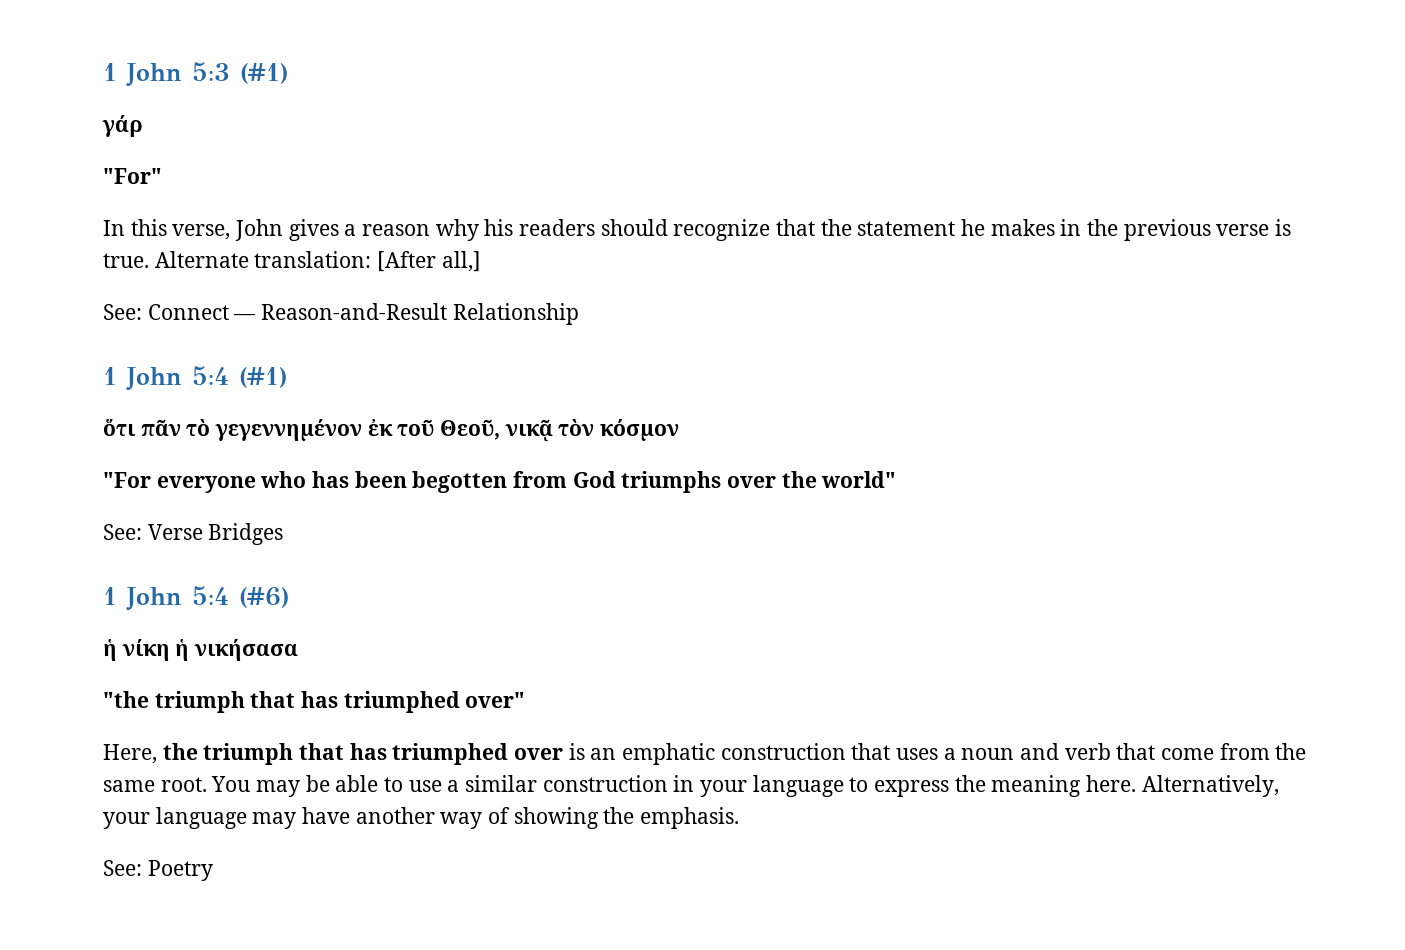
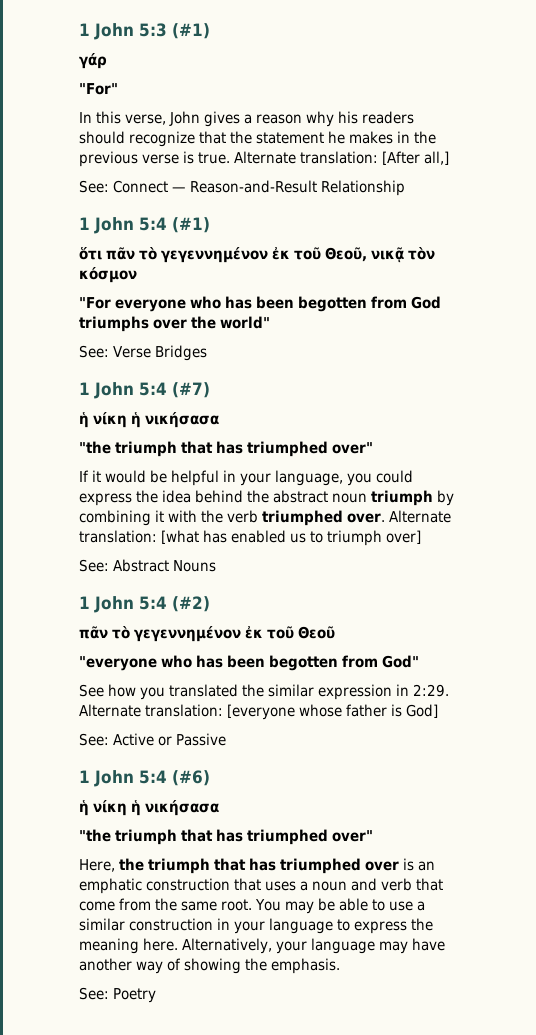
(284, 534) none -> [79,382,210,399] [79,412,219,428] [79,441,373,457] [79,470,413,486] [79,490,454,506] [79,510,451,526] [79,530,421,546] [79,559,216,572] [79,596,210,613] [79,626,335,642] [79,655,419,671] [79,684,449,700] [79,704,438,720] [79,733,226,746] // 1 John 5:4 (#7) // ἡ νίκη ἡ νικήσασα // "the triumph that has triumphed over" // If it would be helpful in your language, you could express the idea behind the abstract noun triumph by combining it with the verb triumphed over. Alternate translation: [what has enabled us to triumph over] // See: Abstract Nouns // 1 John 5:4 (#2) // πᾶν τὸ γεγεννημένον ἐκ τοῦ Θεοῦ // "everyone who has been begotten from God" // See how you translated the similar expression in 2:29. Alternate translation: [everyone whose father is God] // See: Active or Passive

